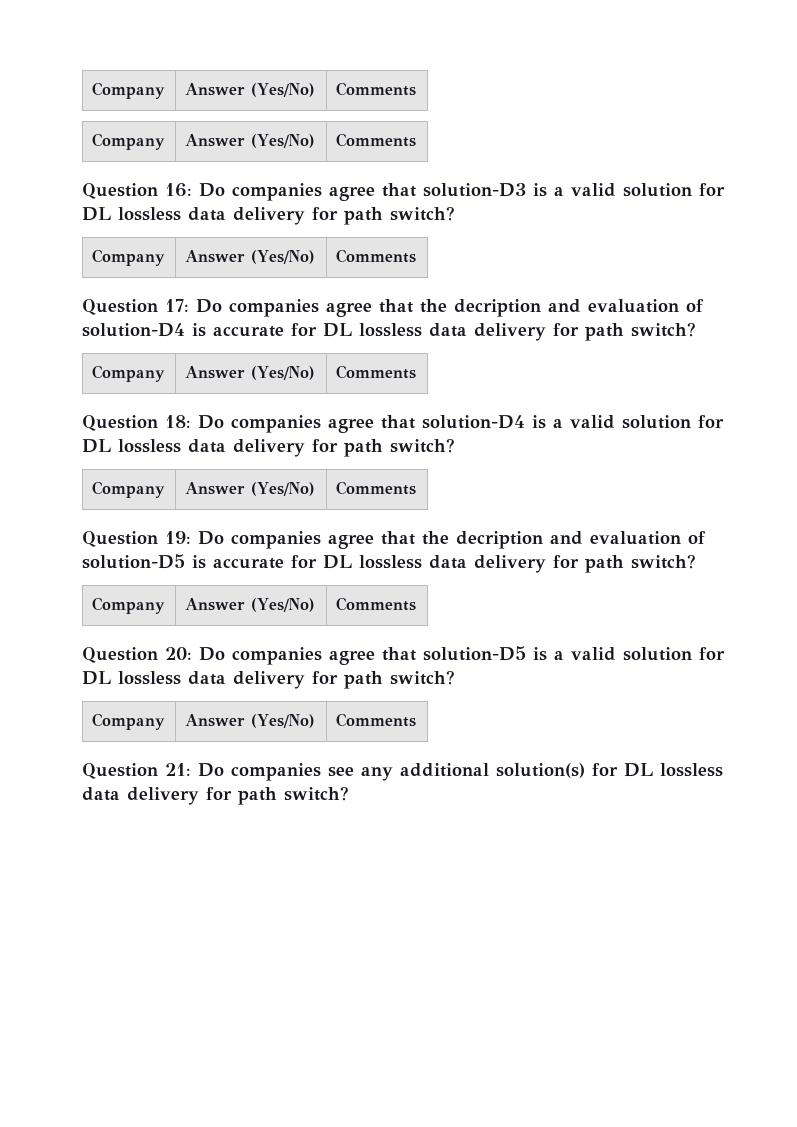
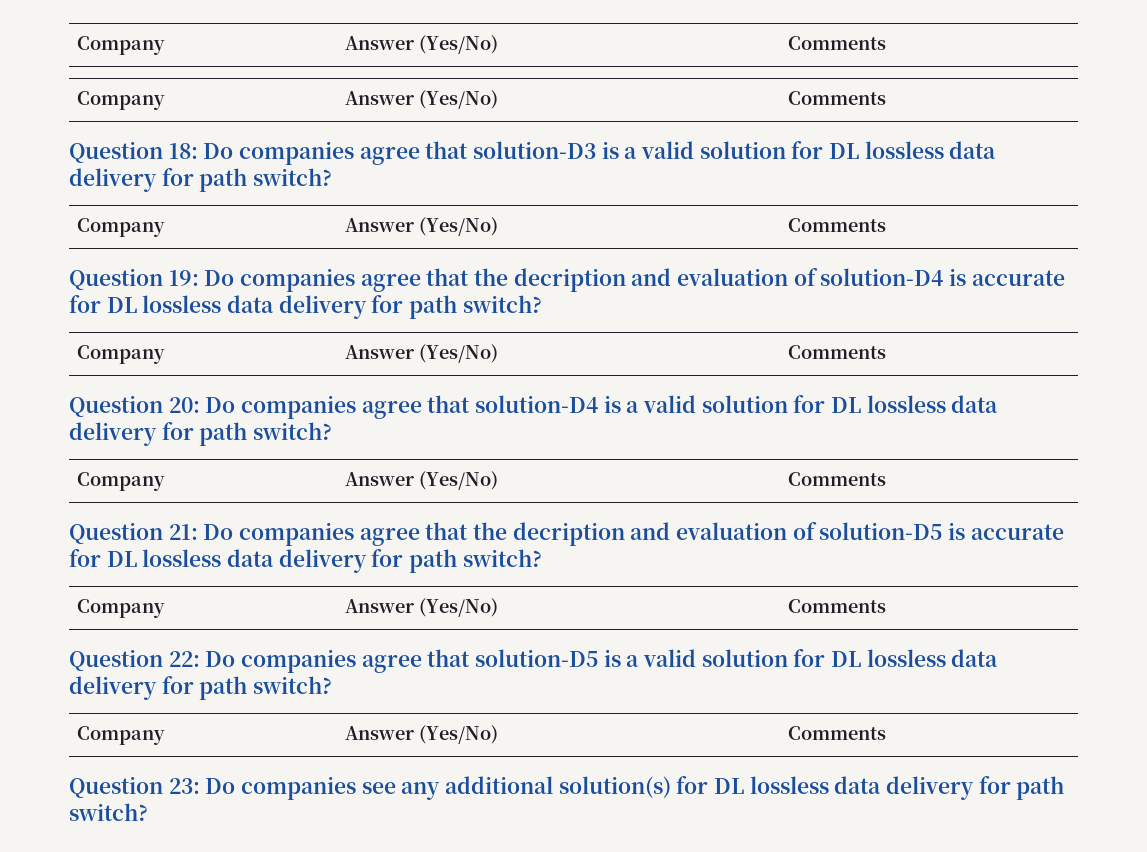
[165,183,192,197] 16: -> [168,143,198,159] 18:
[82,299,704,317] [82,322,696,341] [92,365,166,382] [185,366,316,380] [336,365,417,379] [82,415,724,433] [82,438,455,457] [92,481,166,498] [185,482,316,496] [336,481,417,495] // Question 17: Do companies agree that the decription and evaluation of solution-D4 is accurate for DL lossless data delivery for path switch? // Company | Answer (Yes/No) | Comments // Question 18: Do companies agree that solution-D4 is a valid solution for DL lossless data delivery for path switch? // Company | Answer (Yes/No) | Comments -> (886, 225) none
(706, 537) none -> [820,268,1065,286] [69,295,542,319] [76,345,165,364] [344,344,498,363] [787,345,886,359] [69,395,999,419] [69,422,333,446] [76,472,165,491] [344,471,498,490] [787,472,886,486] [69,522,817,546] solution-D4 is accurate for DL lossless data delivery for path switch? // Company | Answer (Yes/No) | Comments // Question 20: Do companies agree that solution-D4 is a valid solution for DL lossless data delivery for path switch? // Company | Answer (Yes/No) | Comments // Question 21: Do companies agree that the decription and evaluation of
[165,647,192,660] 20: -> [168,651,200,667] 22:
[165,763,191,776] 21: -> [168,778,200,794] 23:

